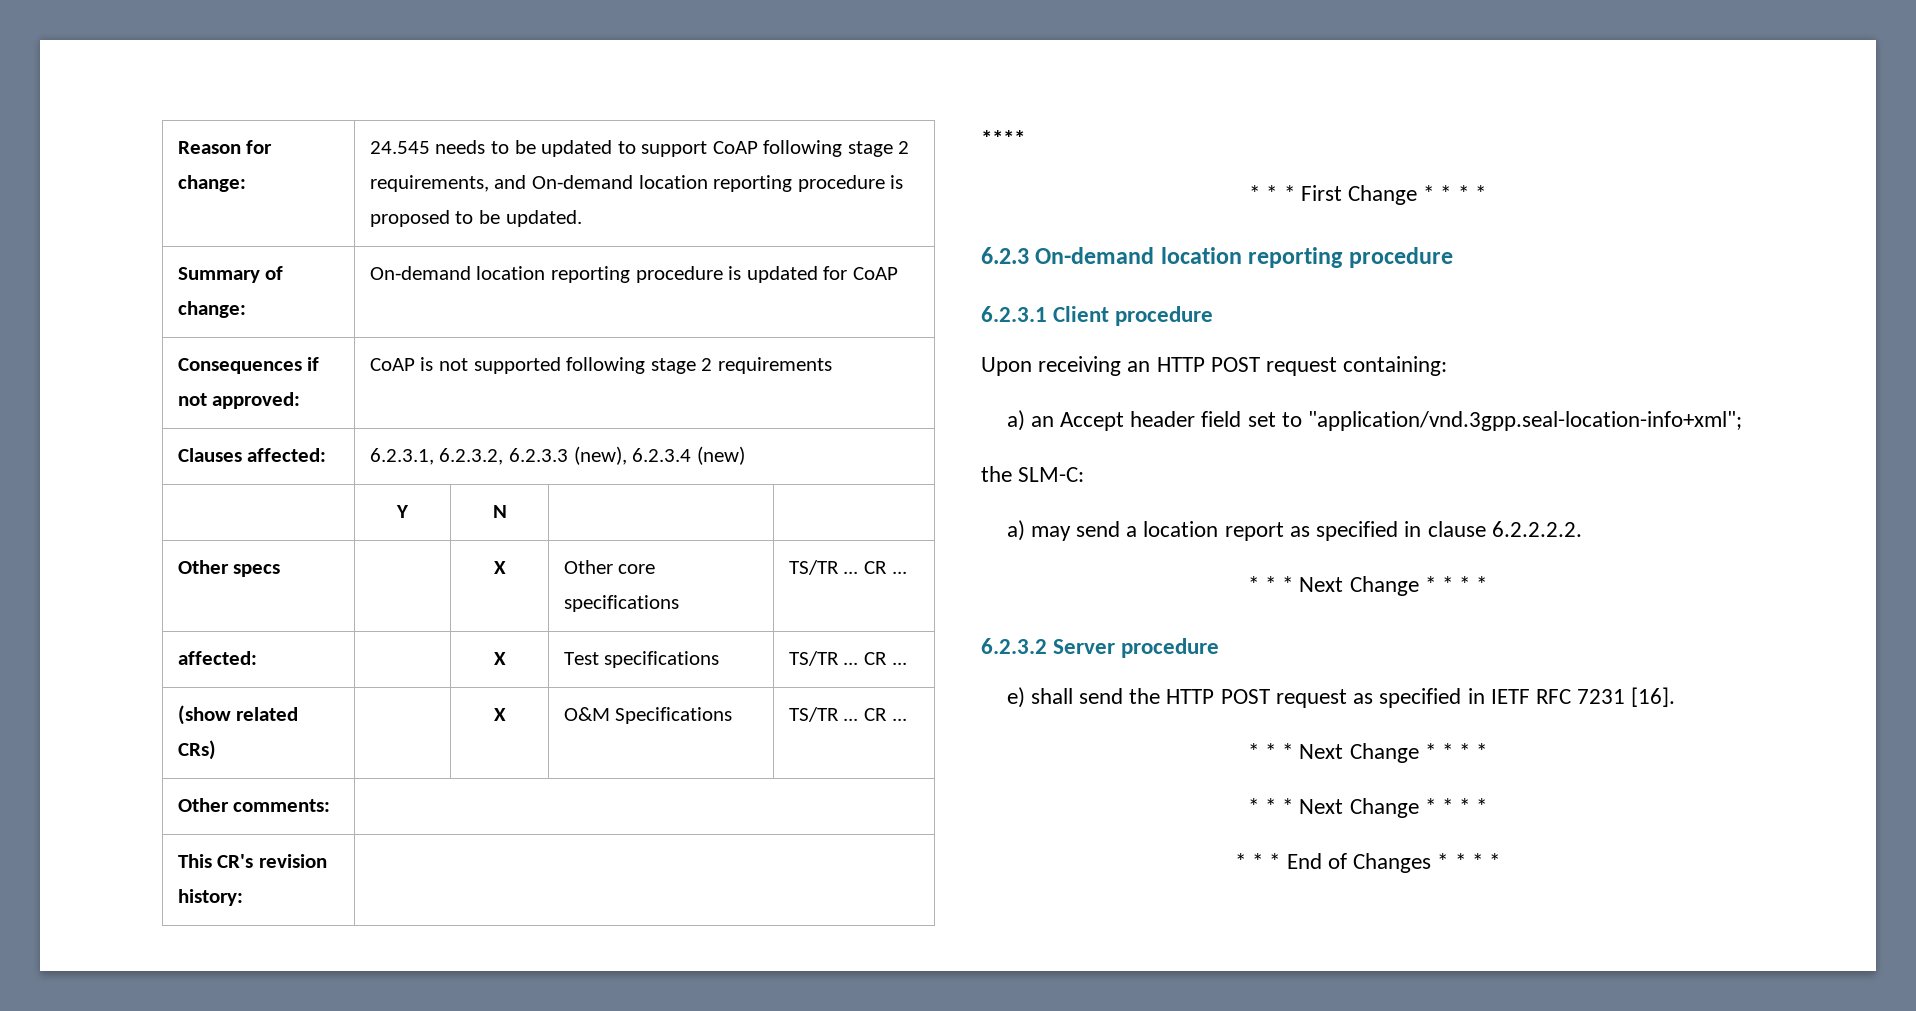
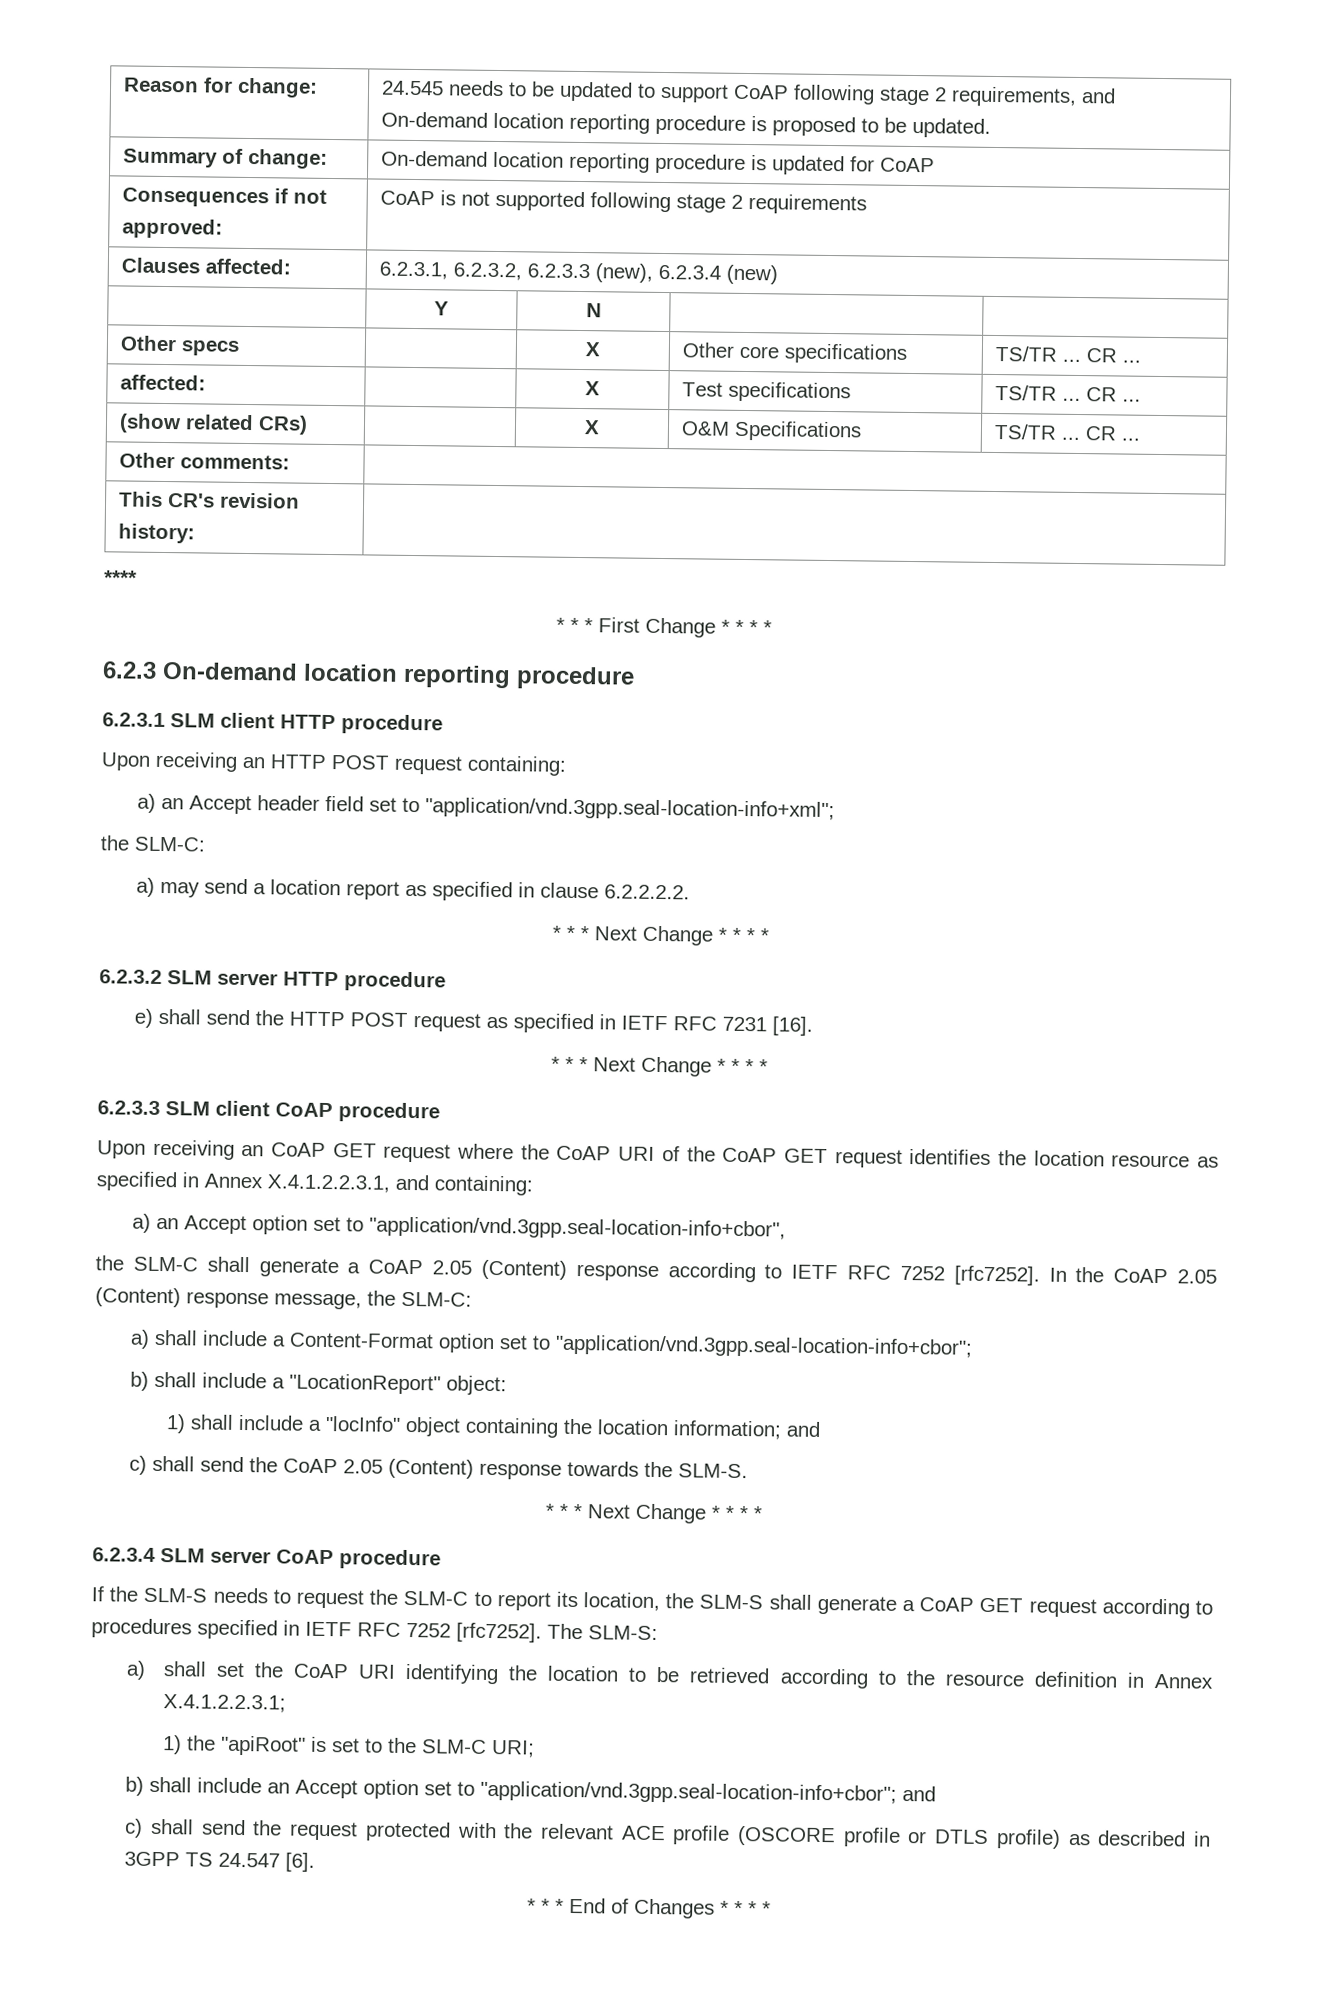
[1053,306,1110,322] Client -> [170,712,336,730] SLM client HTTP
[1053,639,1116,654] Server -> [167,970,339,987] SLM server HTTP
[1247,798,1488,818] // * * * Next Change * * * * -> [97,1100,440,1123] [97,1139,1220,1168] [96,1171,533,1196] [132,1213,787,1241] [95,1255,1218,1286] [95,1287,472,1310] [130,1329,974,1359] [130,1371,508,1396] [165,1414,821,1440] [129,1455,749,1480] [544,1503,762,1524] [92,1547,441,1570] [91,1586,1213,1619] [91,1618,658,1643] [126,1660,1213,1689] [162,1694,286,1713] [161,1735,535,1758] [125,1776,937,1805] [124,1818,1211,1849] [124,1851,316,1872] // 6.2.3.3 SLM client CoAP procedure // Upon receiving an CoAP GET request where the CoAP URI of the CoAP GET request identifies the location resource as specified in Annex X.4.1.2.2.3.1, and containing: // a) an Accept option set to "application/vnd.3gpp.seal-location-info+cbor", // the SLM-C shall generate a CoAP 2.05 (Content) response according to IETF RFC 7252 [rfc7252]. In the CoAP 2.05 (Content) response message, the SLM-C: // a) shall include a Content-Format option set to "application/vnd.3gpp.seal-location-info+cbor"; // b) shall include a "LocationReport" object: // 1) shall include a "locInfo" object containing the location information; and // c) shall send the CoAP 2.05 (Content) response towards the SLM-S. // * * * Next Change * * * * // 6.2.3.4 SLM server CoAP procedure // If the SLM-S needs to request the SLM-C to report its location, the SLM-S shall generate a CoAP GET request according to procedures specified in IETF RFC 7252 [rfc7252]. The SLM-S: // a) shall set the CoAP URI identifying the location to be retrieved according to the resource definition in Annex X.4.1.2.2.3.1; // 1) the "apiRoot" is set to the SLM-C URI; // b) shall include an Accept option set to "application/vnd.3gpp.seal-location-info+cbor"; and // c) shall send the request protected with the relevant ACE profile (OSCORE profile or DTLS profile) as described in 3GPP TS 24.547 [6].

